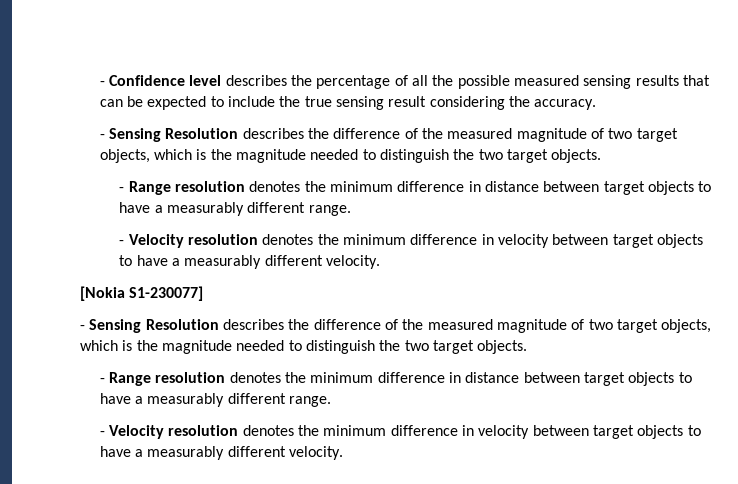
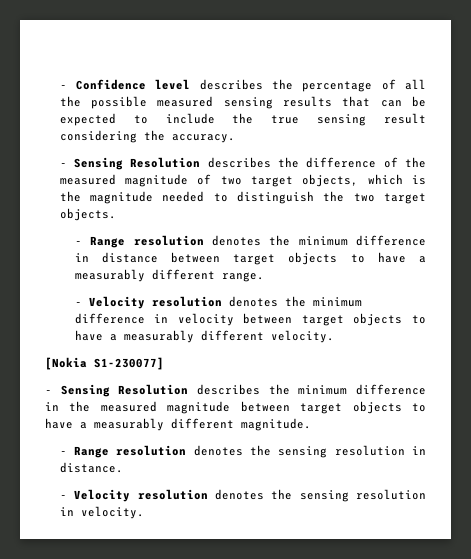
[313,319,712,333] [80,340,528,354] [99,372,692,386] [99,393,332,407] [99,425,701,439] [99,446,286,460] difference of the measured magnitude of two target objects, which is the magnitude needed to distinguish the two target objects. // - Range resolution denotes the minimum difference in distance between target objects to have a measurably different range. // - Velocity resolution denotes the minimum difference in velocity between target objects to have a measurably different -> [298,384,426,395] [45,401,426,414] [45,418,311,431] [59,445,426,458] [59,462,123,473] [59,489,426,502] [59,507,74,516] minimum difference in the measured magnitude between target objects to have a measurably different magnitude. // - Range resolution denotes the sensing resolution in distance. // - Velocity resolution denotes the sensing resolution in

